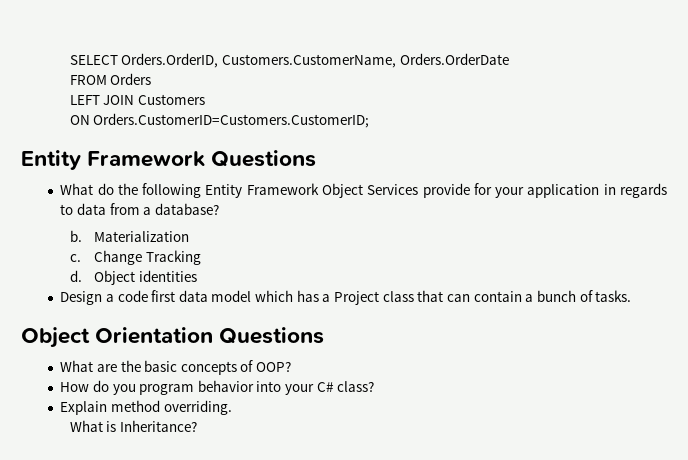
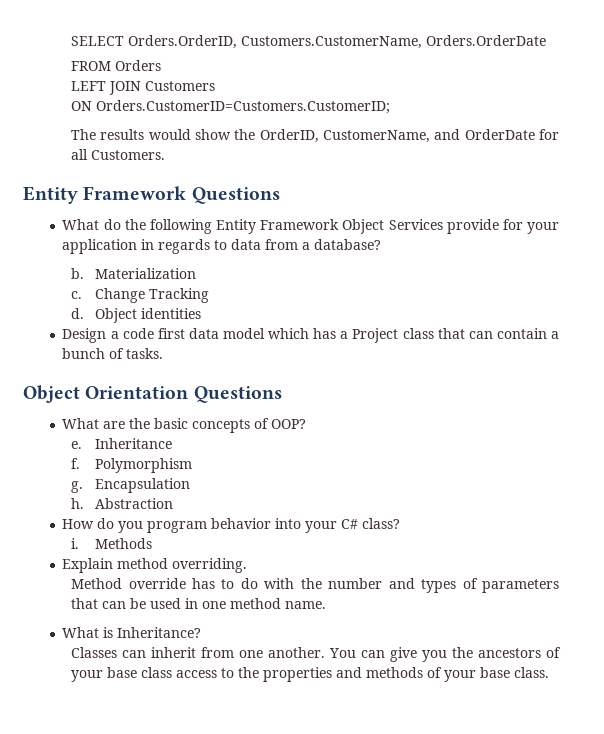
(370, 120) none -> [71,129,559,143] [71,149,166,160] // The results would show the OrderID, CustomerName, and OrderDate for all Customers.
(292, 366) none -> [71,438,173,449] [71,458,193,473] [71,478,191,493] [71,498,174,509] // e. Inheritance // f. Polymorphism // g. Encapsulation // h. Abstraction
(375, 386) none -> [71,538,153,549] // i. Methods
[69,420,198,432] What is Inheritance? -> [71,578,559,593] [71,598,327,609] [62,627,202,638] [71,647,561,662] [71,667,550,682] Method override has to do with the number and types of parameters that can be used in one method name. // What is Inheritance? // Classes can inherit from one another. You can give you the ancestors of your base class access to the properties and methods of your base class.

